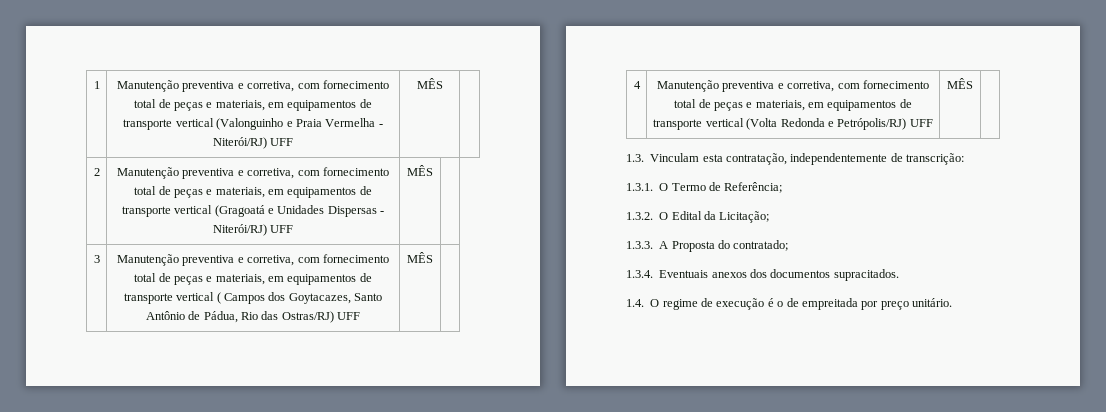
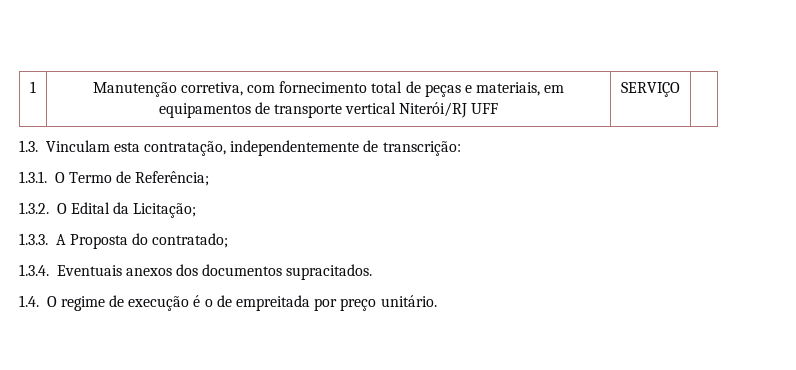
[182,81,244,92] preventiva e -> (177, 89) none
[216,118,383,130] [212,137,294,149] [416,78,443,89] [93,168,100,176] [117,167,389,179] [134,186,372,198] [121,205,385,217] [212,224,294,236] [407,165,433,176] [93,255,100,263] [117,254,389,266] [134,273,372,285] [123,292,383,304] [145,311,361,323] [407,252,433,263] [633,81,641,89] [657,80,929,92] [674,99,912,111] [653,118,933,130] [947,78,973,89] (Valonguinho e Praia Vermelha - Niterói/RJ) UFF | MÊS | // 2 | Manutenção preventiva e corretiva, com fornecimento total de peças e materiais, em equipamentos de transporte vertical (Gragoatá e Unidades Dispersas - Niterói/RJ) UFF | MÊS | // 3 | Manutenção preventiva e corretiva, com fornecimento total de peças e materiais, em equipamentos de transporte vertical ( Campos dos Goytacazes, Santo Antônio de Pádua, Rio das Ostras/RJ) UFF | MÊS | // 4 | Manutenção preventiva e corretiva, com fornecimento total de peças e materiais, em equipamentos de transporte vertical (Volta Redonda e Petrópolis/RJ) UFF | MÊS -> [399,102,499,118] [621,82,680,97] Niterói/RJ UFF | SERVIÇO

